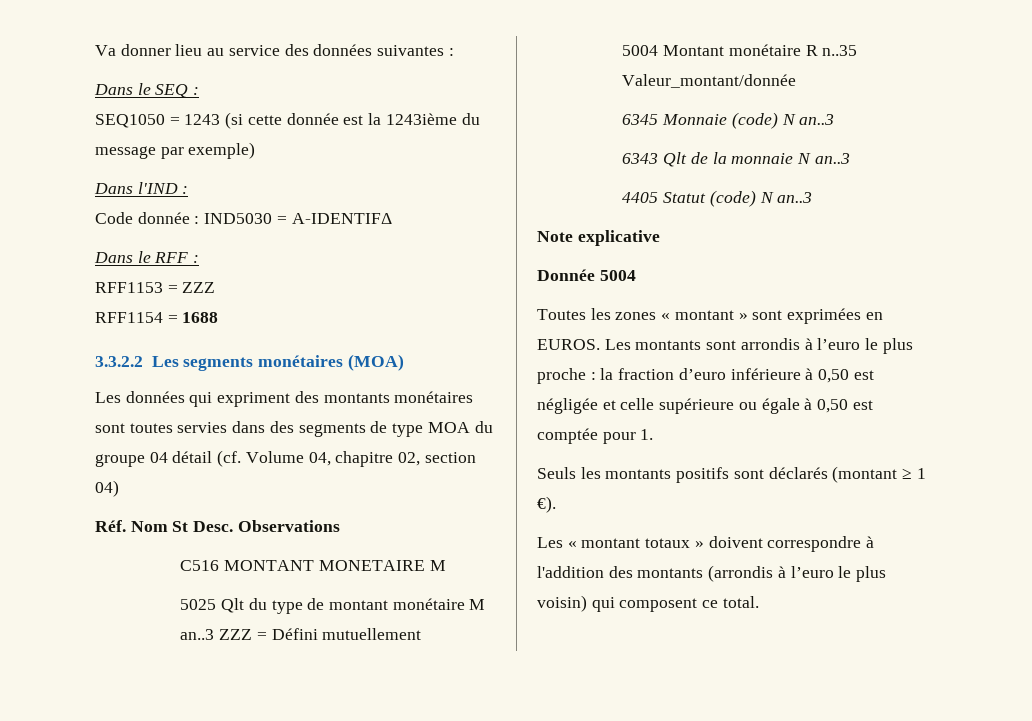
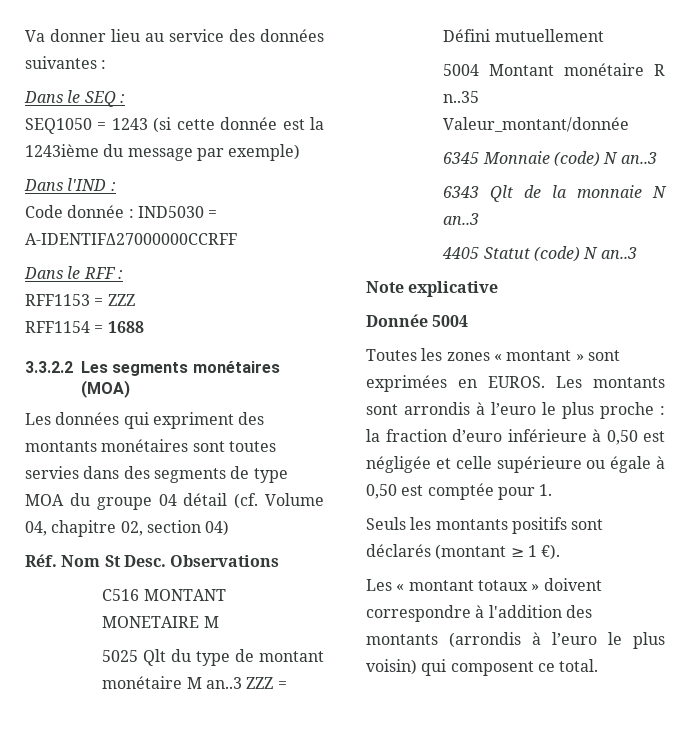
[291,213,392,224] A-IDENTIFΔ -> [25,233,237,245] A-IDENTIFΔ27000000CCRFF

